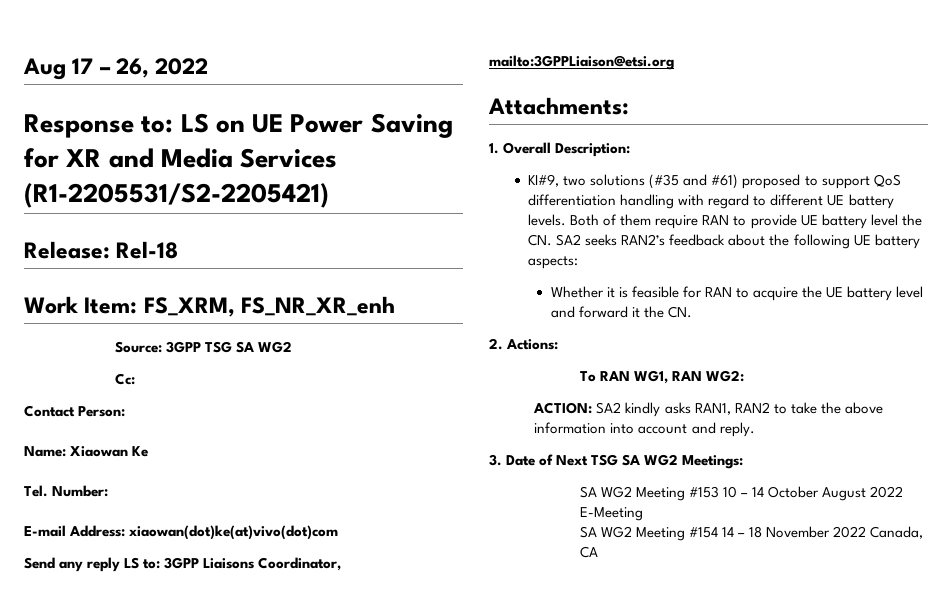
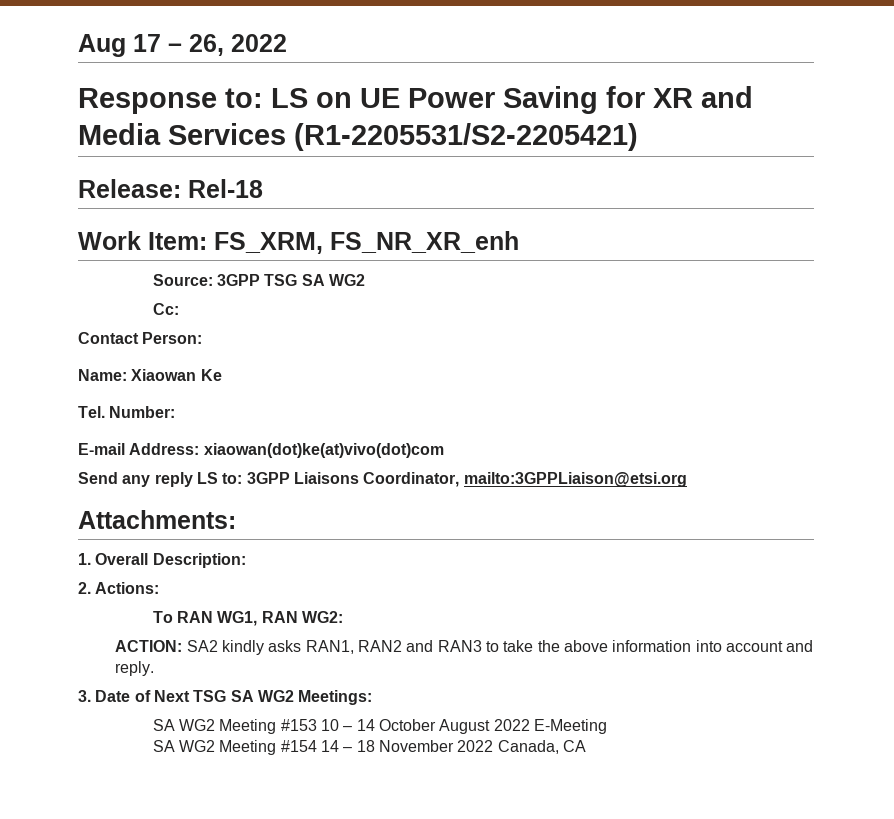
[528,174,901,189] [528,194,894,209] [528,214,922,229] [528,234,920,249] [528,256,579,269] [550,286,924,301] [550,306,693,318] // KI#9, two solutions (#35 and #61) proposed to support QoS differentiation handling with regard to different UE battery levels. Both of them require RAN to provide UE battery level the CN. SA2 seeks RAN2’s feedback about the following UE battery aspects: // Whether it is feasible for RAN to acquire the UE battery level and forward it the CN. -> (246, 560) none
(770, 407) none -> [406,640,482,652] and RAN3

